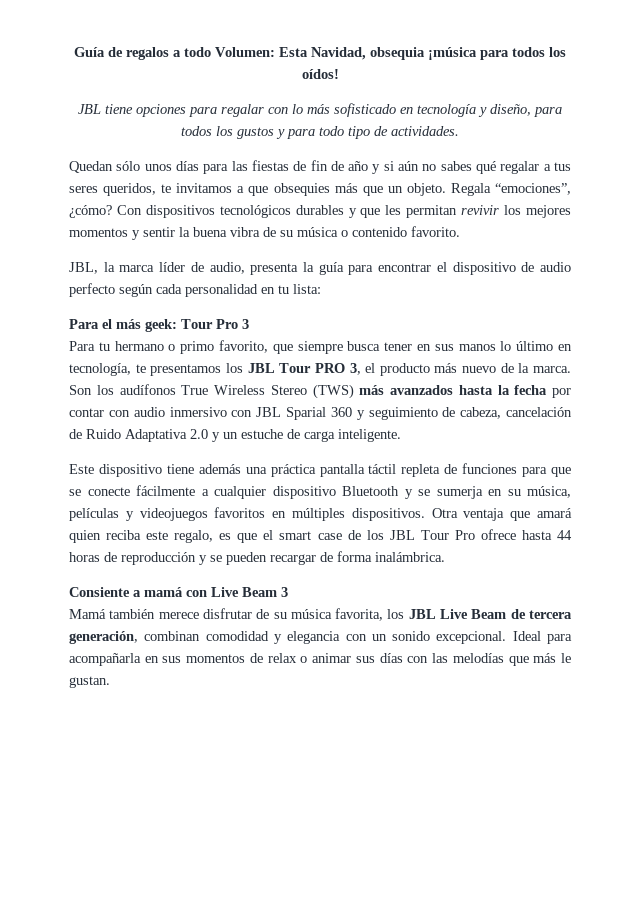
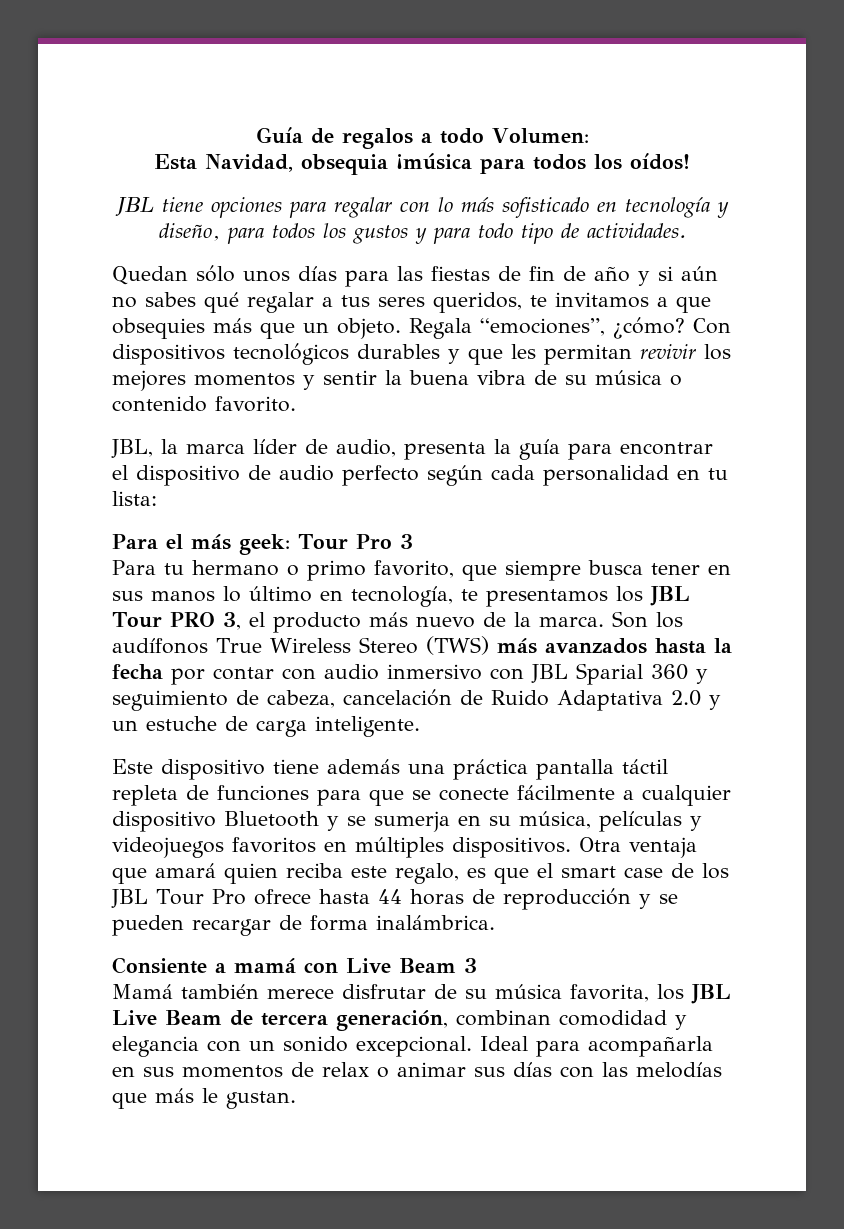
(275, 52) none -> (589, 136) //

